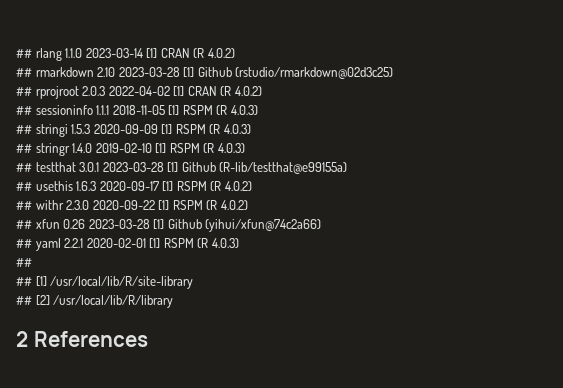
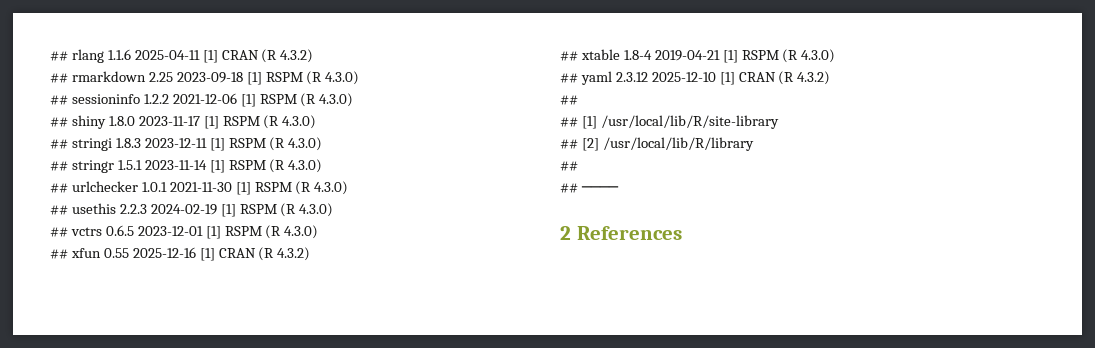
[65,48,235,58] 1.1.0 2023-03-14 [1] CRAN (R 4.0.2) -> [107,49,314,63] 1.1.6 2025-04-11 [1] CRAN (R 4.3.2)
[97,67,394,79] [16,86,262,99] [16,105,258,115] [16,124,251,137] [16,143,245,156] [16,162,348,174] [16,181,252,191] [16,200,248,210] [16,219,322,232] [16,238,239,251] 2.10 2023-03-28 [1] Github (rstudio/rmarkdown@02d3c25) // ## rprojroot 2.0.3 2022-04-02 [1] CRAN (R 4.0.2) // ## sessioninfo 1.1.1 2018-11-05 [1] RSPM (R 4.0.3) // ## stringi 1.5.3 2020-09-09 [1] RSPM (R 4.0.3) // ## stringr 1.4.0 2019-02-10 [1] RSPM (R 4.0.3) // ## testthat 3.0.1 2023-03-28 [1] Github (R-lib/testthat@e99155a) // ## usethis 1.6.3 2020-09-17 [1] RSPM (R 4.0.2) // ## withr 2.3.0 2020-09-22 [1] RSPM (R 4.0.2) // ## xfun 0.26 2023-03-28 [1] Github (yihui/xfun@74c2a66) // ## yaml 2.2.1 2020-02-01 [1] RSPM (R 4.0.3) -> [148,71,360,85] [50,93,354,107] [50,115,317,129] [50,137,323,151] [50,159,323,173] [50,181,349,195] [50,203,334,217] [50,225,319,239] [50,247,311,261] [560,49,836,63] [560,71,831,85] 2.25 2023-09-18 [1] RSPM (R 4.3.0) // ## sessioninfo 1.2.2 2021-12-06 [1] RSPM (R 4.3.0) // ## shiny 1.8.0 2023-11-17 [1] RSPM (R 4.3.0) // ## stringi 1.8.3 2023-12-11 [1] RSPM (R 4.3.0) // ## stringr 1.5.1 2023-11-14 [1] RSPM (R 4.3.0) // ## urlchecker 1.0.1 2021-11-30 [1] RSPM (R 4.3.0) // ## usethis 2.2.3 2024-02-19 [1] RSPM (R 4.3.0) // ## vctrs 0.6.5 2023-12-01 [1] RSPM (R 4.3.0) // ## xfun 0.55 2025-12-16 [1] CRAN (R 4.3.2) // ## xtable 1.8-4 2019-04-21 [1] RSPM (R 4.3.0) // ## yaml 2.3.12 2025-12-10 [1] CRAN (R 4.3.2)
(174, 301) none -> [560,161,578,171] [560,183,619,193] // ## // ## ────

